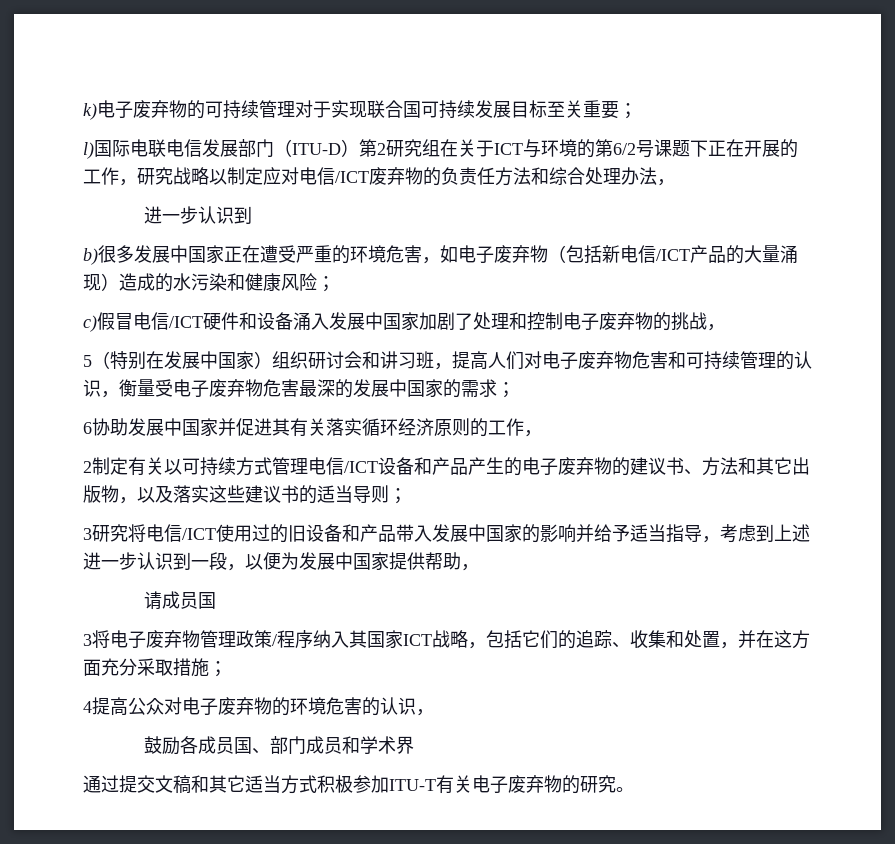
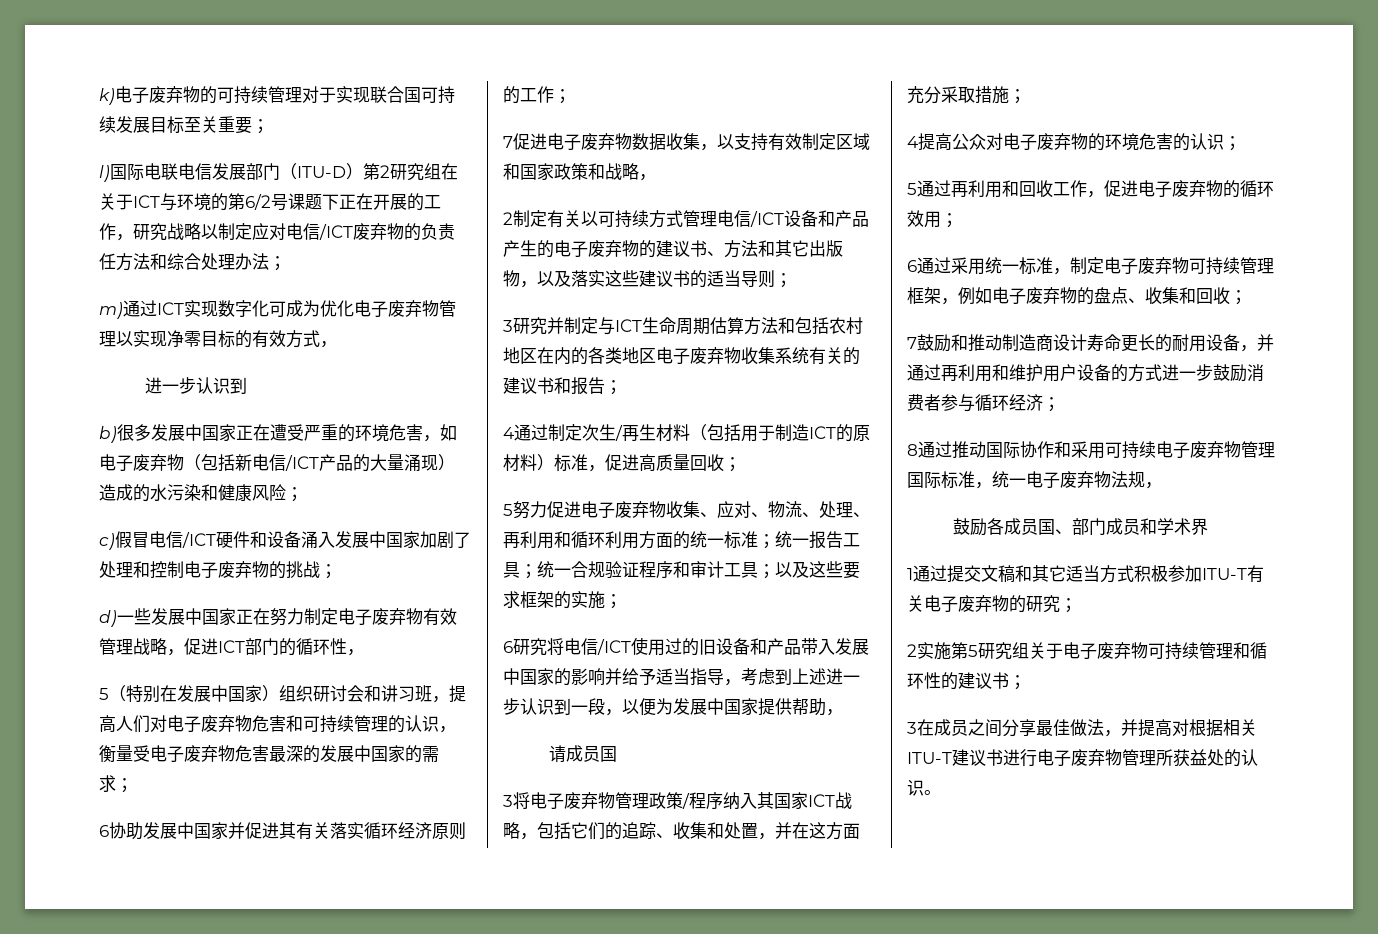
(657, 176) none -> [269,256,286,271] [99,300,456,319] [99,330,320,348] ； // m)通过ICT实现数字化可成为优化电子废弃物管理以实现净零目标的有效方式
(707, 321) none -> [320,564,337,579] [99,608,457,627] [99,638,347,656] ； // d)一些发展中国家正在努力制定电子废弃物有效管理战略，促进ICT部门的循环性
(524, 427) none -> [554,89,571,104] [503,133,870,151] [503,163,639,181] ； // 7促进电子废弃物数据收集，以支持有效制定区域和国家政策和战略
(128, 533) none -> [547,317,863,335] [503,347,860,365] [503,377,622,395] [503,424,870,442] [503,454,741,472] [503,501,870,519] [503,531,860,549] [503,561,860,579] [503,591,622,609] [503,638,547,656] 并制定与ICT生命周期估算方法和包括农村地区在内的各类地区电子废弃物收集系统有关的建议书和报告； // 4通过制定次生/再生材料（包括用于制造ICT的原材料）标准，促进高质量回收； // 5努力促进电子废弃物收集、应对、物流、处理、再利用和循环利用方面的统一标准；统一报告工具；统一合规验证程序和审计工具；以及这些要求框架的实施； // 6研究
(416, 706) none -> [1224,136,1241,151] [907,180,1274,198] [907,210,958,228] [907,257,1274,275] [907,287,1247,305] [907,334,1274,352] [907,364,1264,382] [907,394,1060,412] [907,441,1275,459] [907,471,1145,489] ； // 5通过再利用和回收工作，促进电子废弃物的循环效用； // 6通过采用统一标准，制定电子废弃物可持续管理框架，例如电子废弃物的盘点、收集和回收； // 7鼓励和推动制造商设计寿命更长的耐用设备，并通过再利用和维护用户设备的方式进一步鼓励消费者参与循环经济； // 8通过推动国际协作和采用可持续电子废弃物管理国际标准，统一电子废弃物法规
(414, 745) none -> [907,568,913,580] 1
(616, 784) none -> [1060,598,1077,613] [907,642,1267,660] [907,672,1026,690] [907,719,1257,737] [907,749,1258,767] [907,779,924,796] ； // 2实施第5研究组关于电子废弃物可持续管理和循环性的建议书； // 3在成员之间分享最佳做法，并提高对根据相关ITU-T建议书进行电子废弃物管理所获益处的认识

